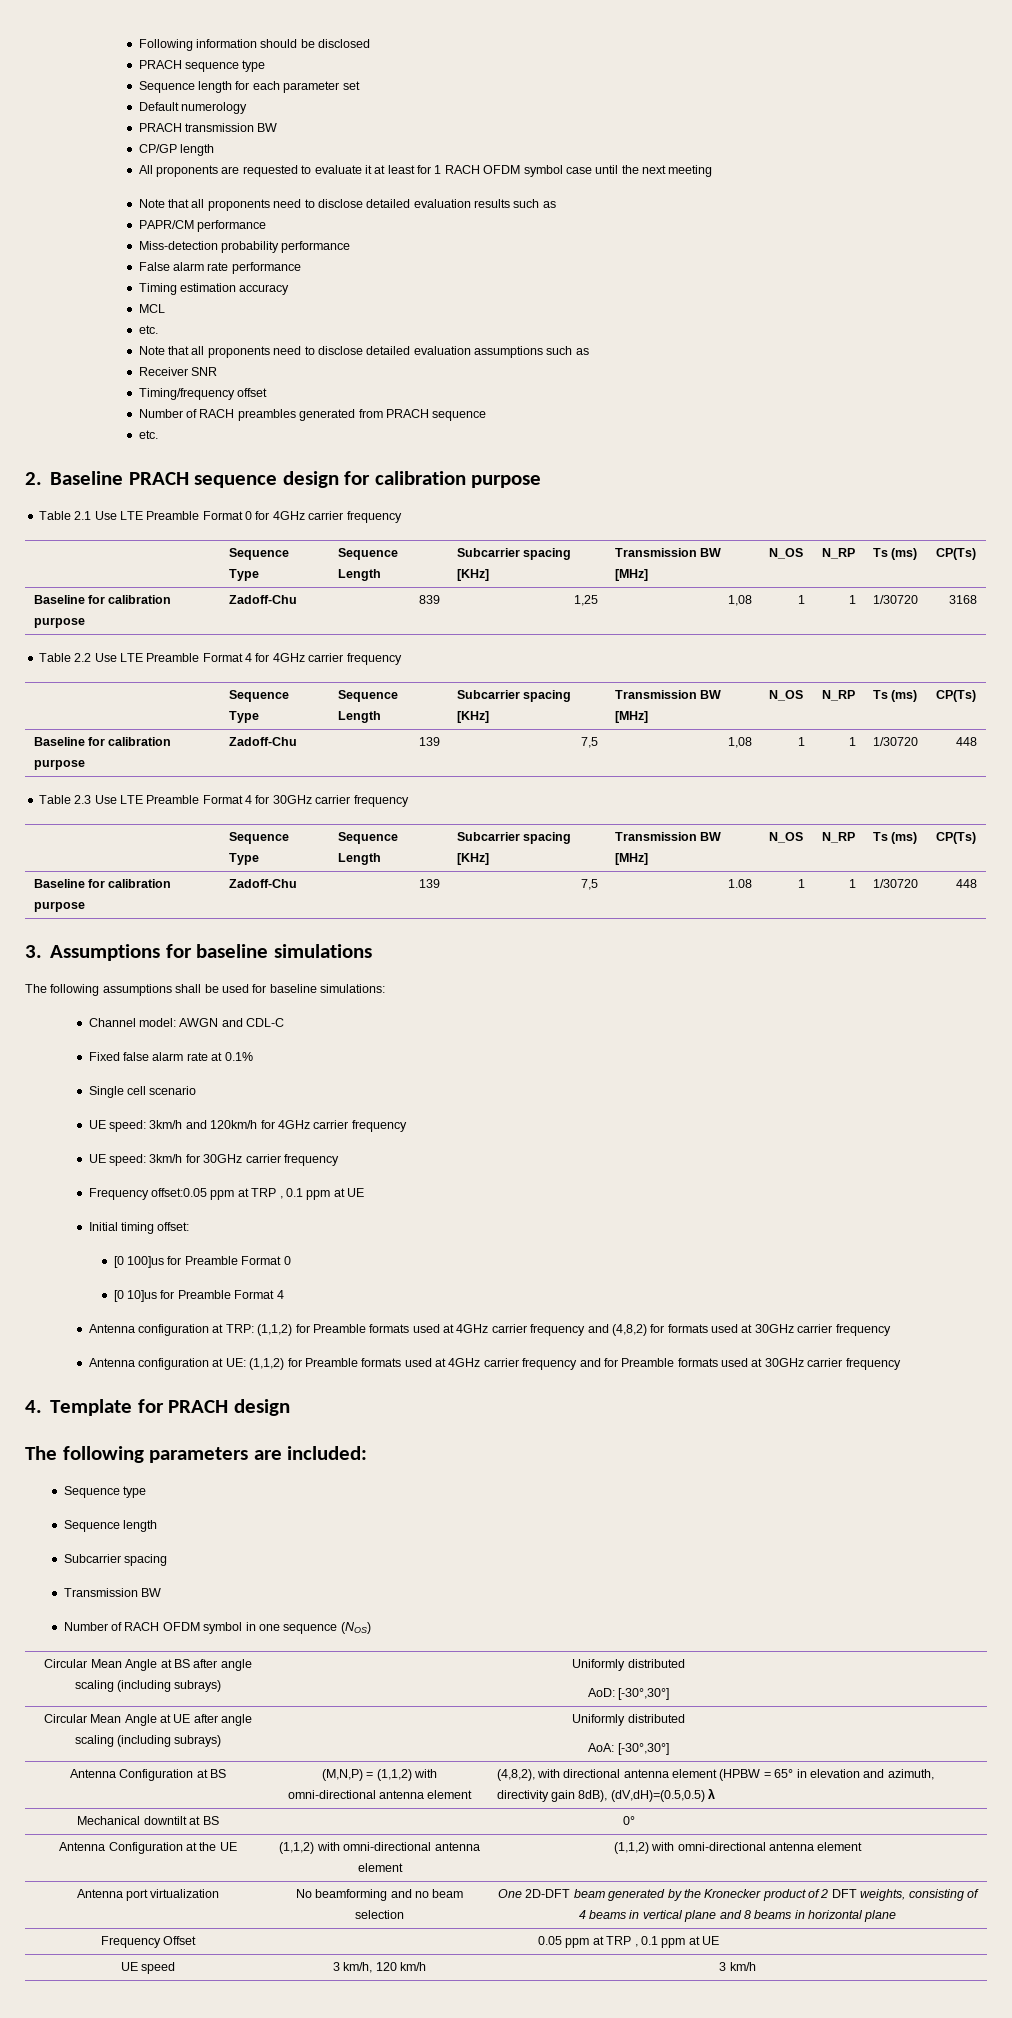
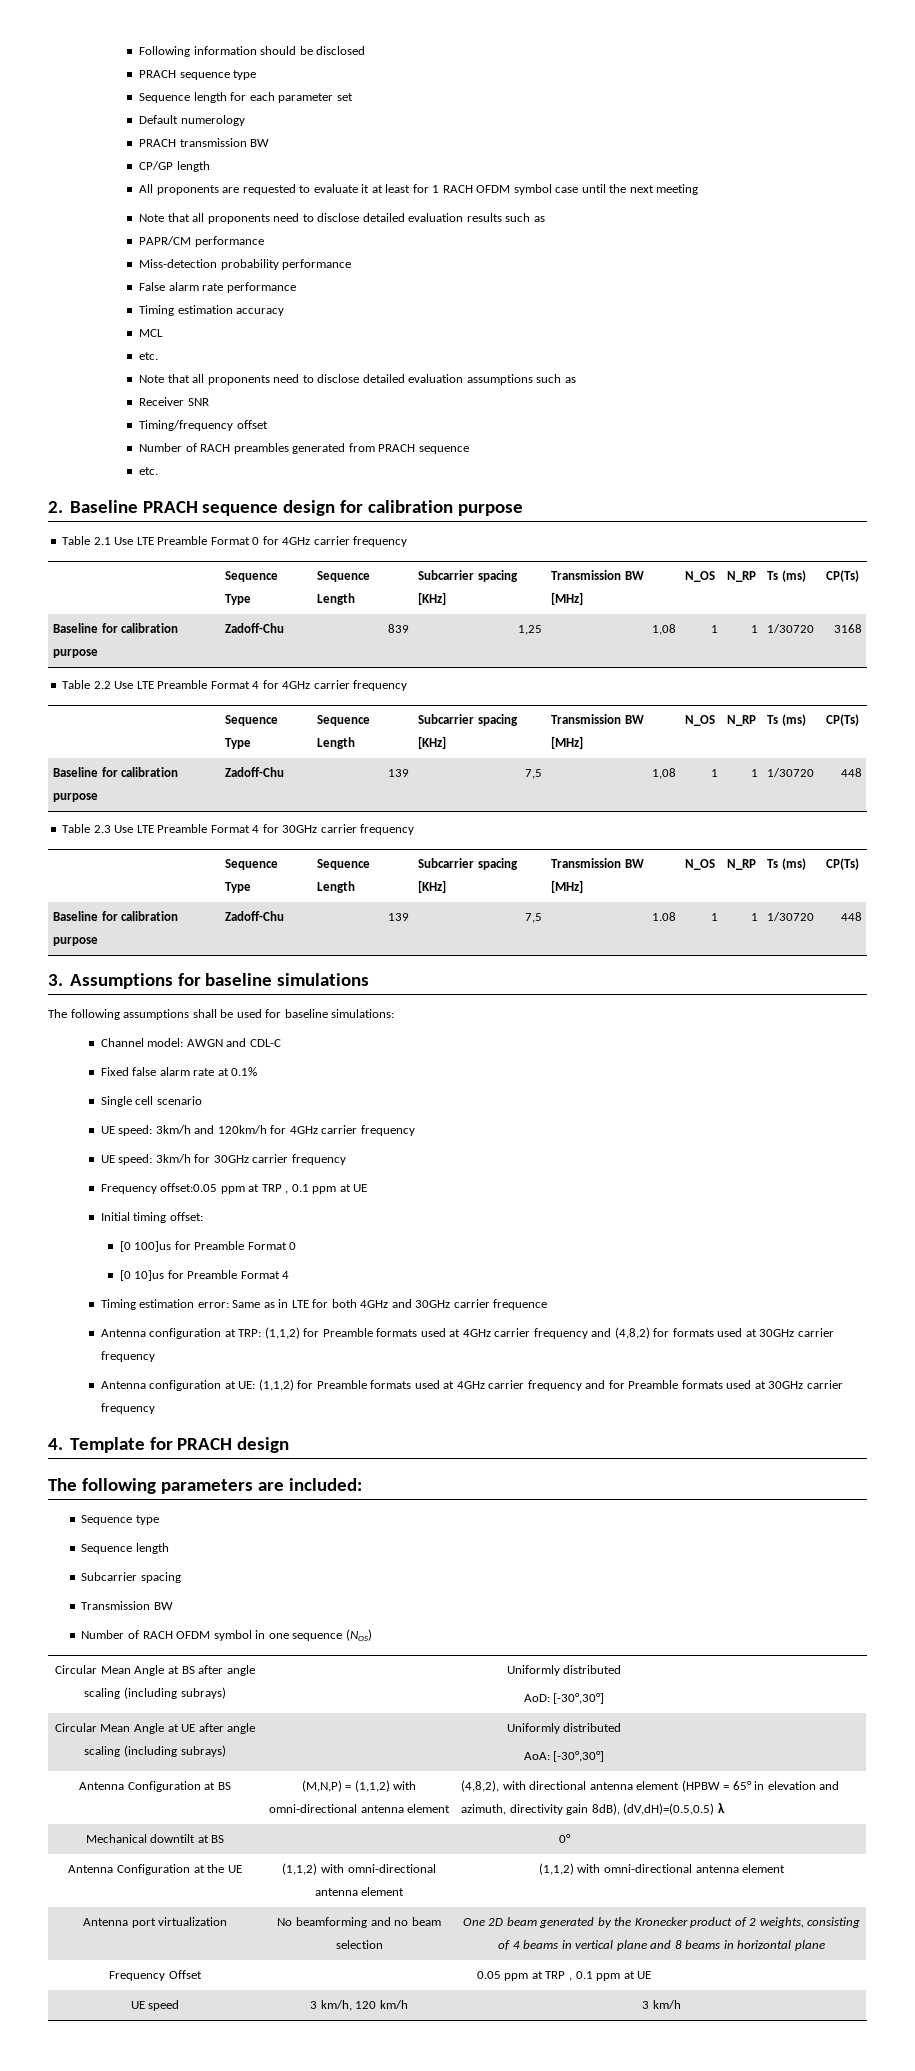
(284, 1294) none -> [100,1299,548,1310] // Timing estimation error: Same as in LTE for both 4GHz and 30GHz carrier frequence
[525,1889,571,1898] 2D-DFT -> [488,1918,504,1926] 2D
[831,1889,857,1898] DFT -> (757, 1922) none

